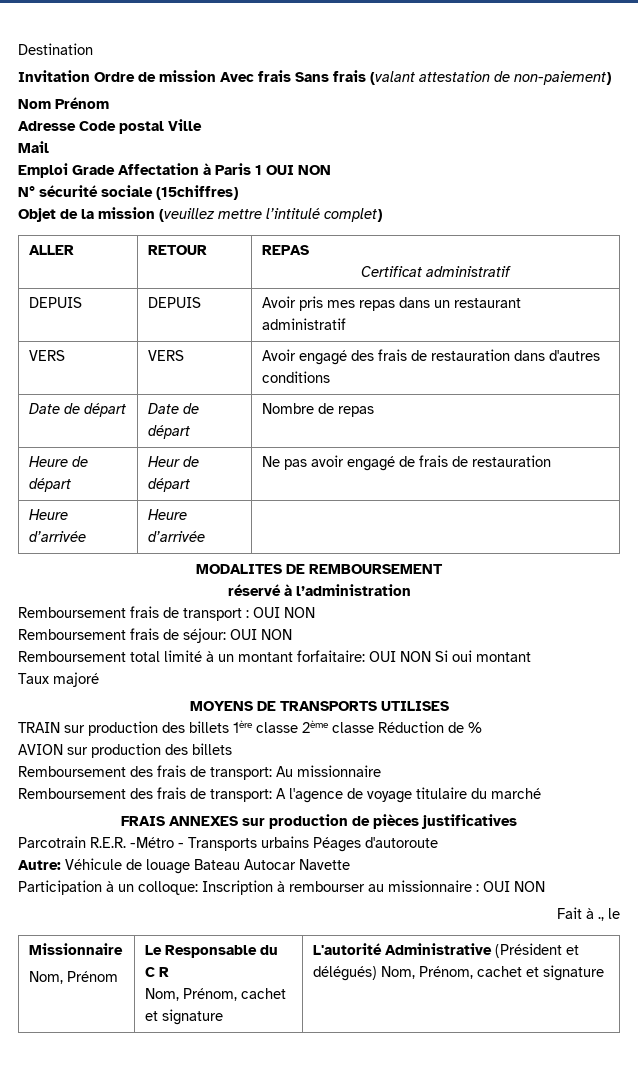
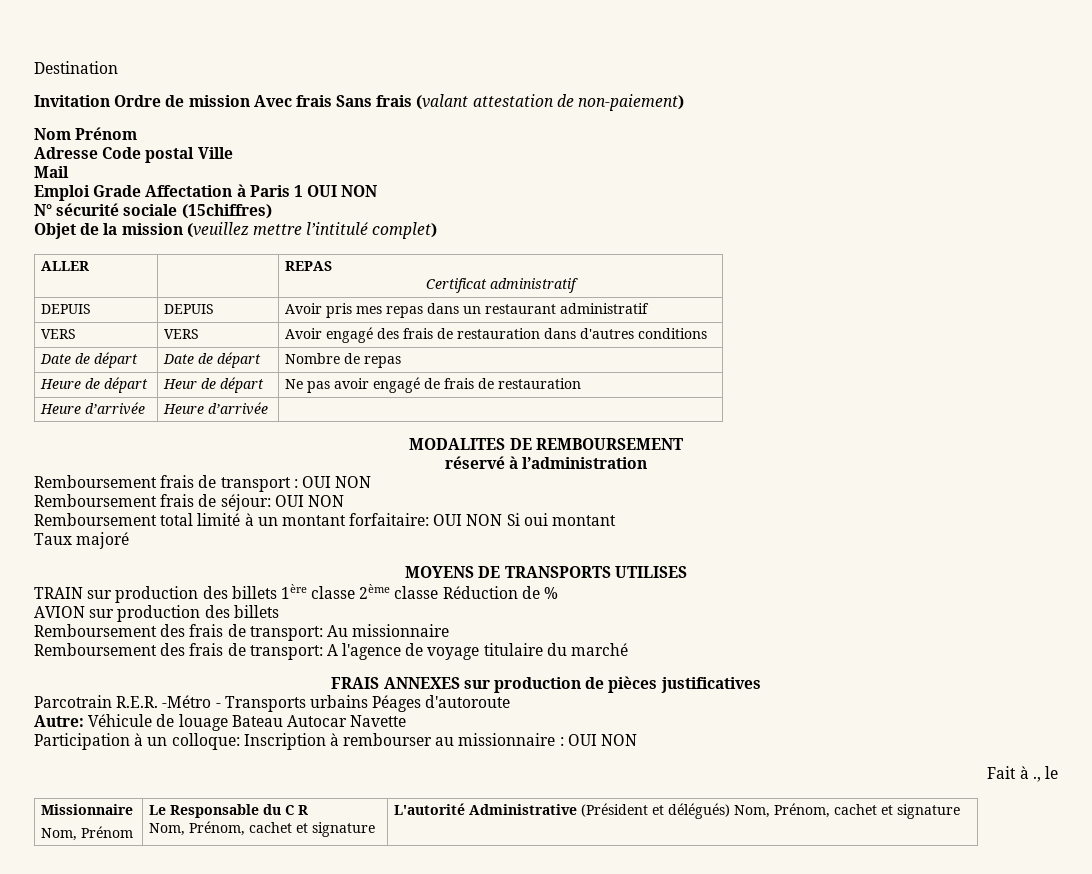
[148,245,208,255] RETOUR -> (90, 266) none

